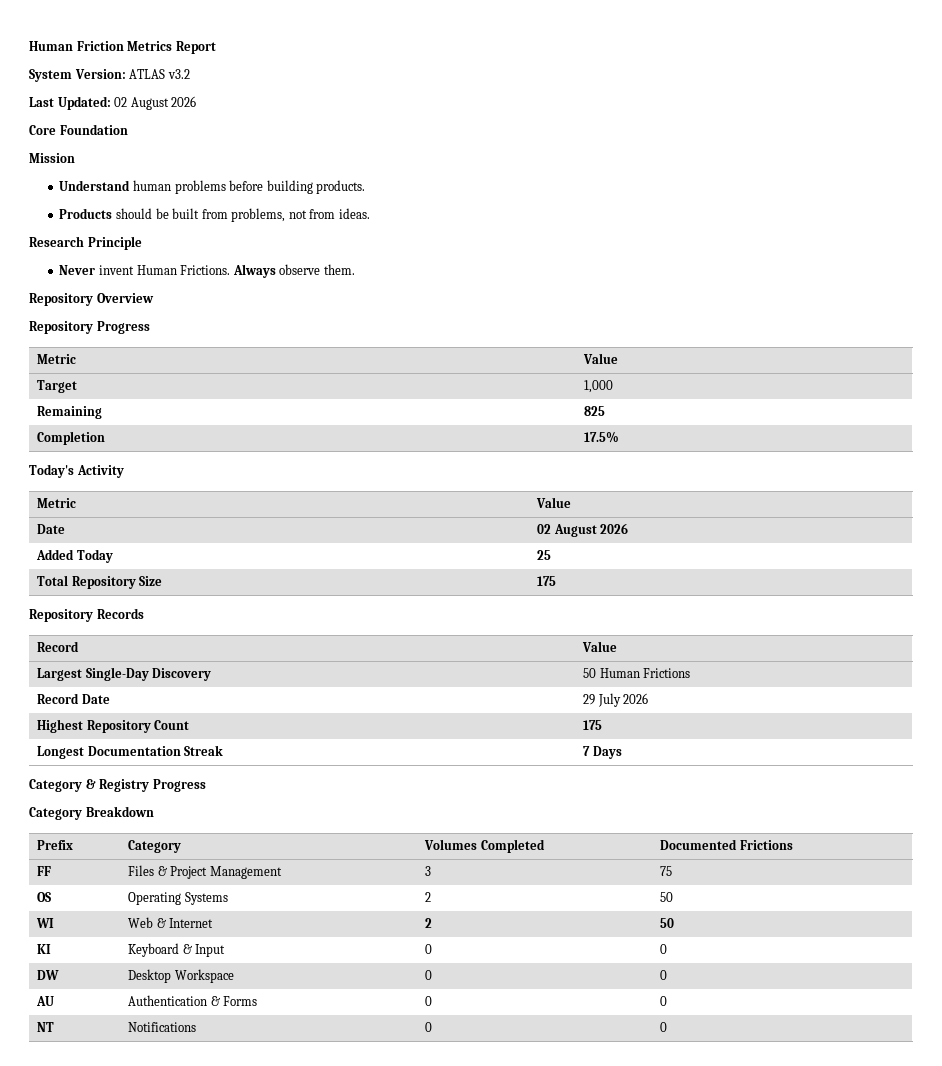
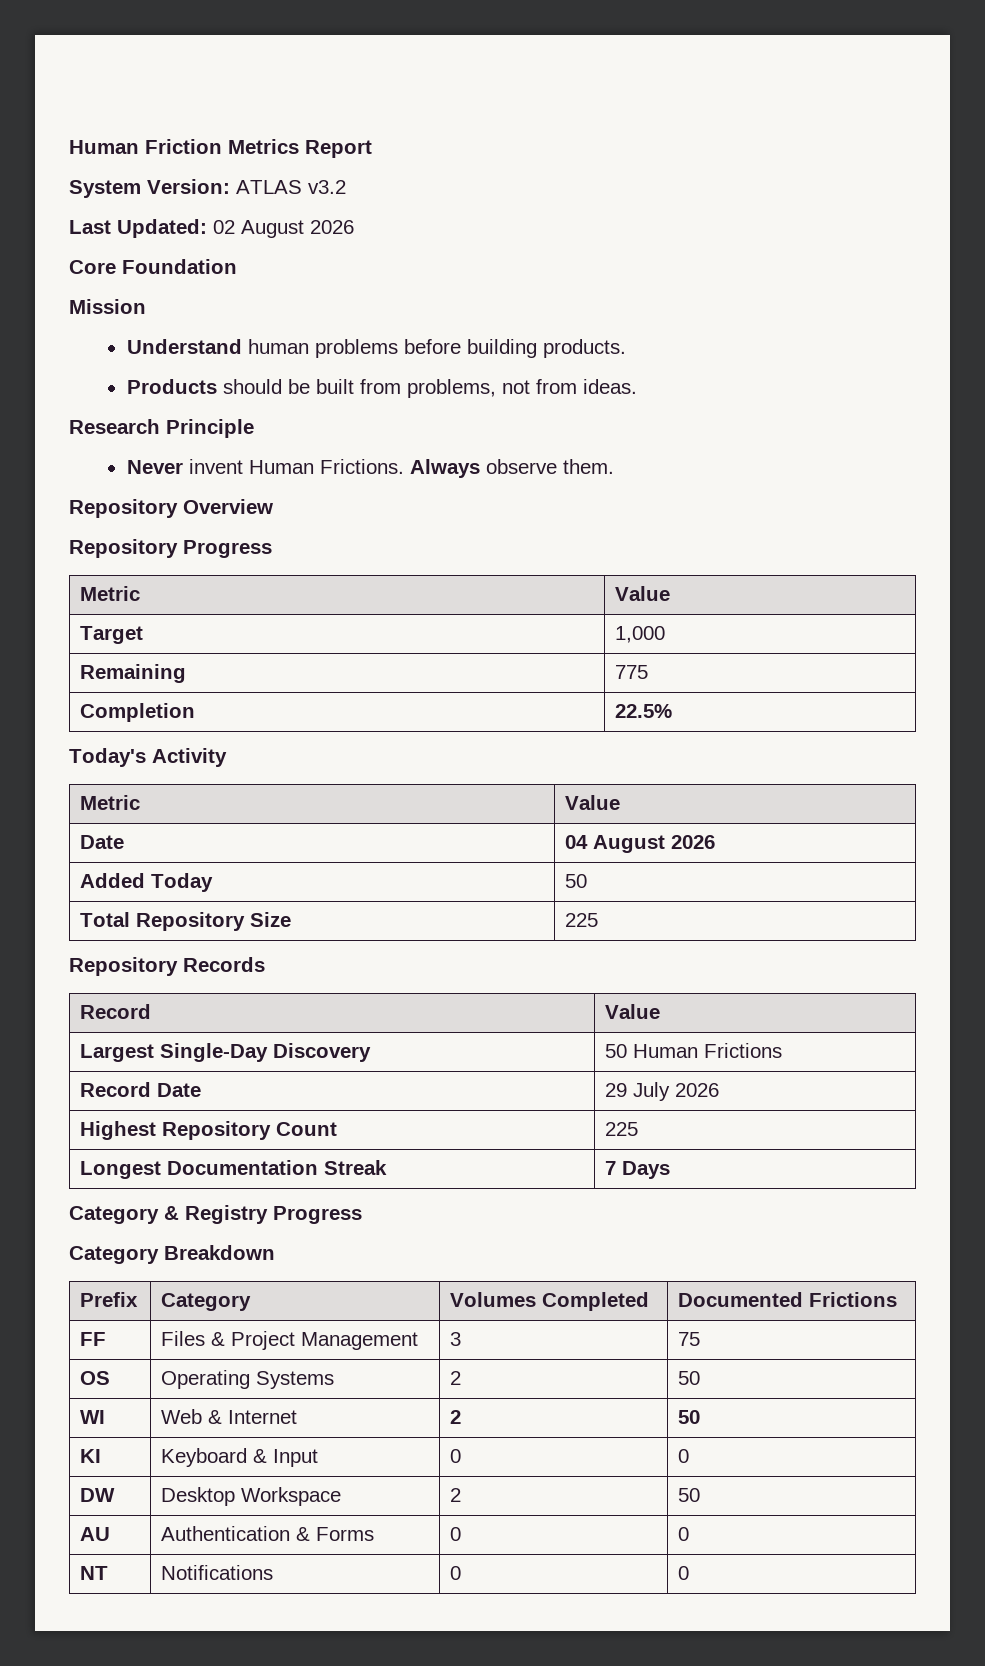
[583,406,605,416] 825 -> [615,665,649,679] 775
[583,431,619,443] 17.5% -> [615,704,673,718] 22.5%
[536,524,551,534] 02 -> [565,835,589,849] 04
[536,550,551,560] 25 -> [565,874,588,888] 50
[536,576,556,586] 175 -> [565,913,599,927] 225
[582,720,602,730] 175 -> [605,1122,639,1136] 225
[424,970,432,980] [659,970,667,980] 0 | 0 -> [450,1488,462,1502] [678,1488,701,1502] 2 | 50

